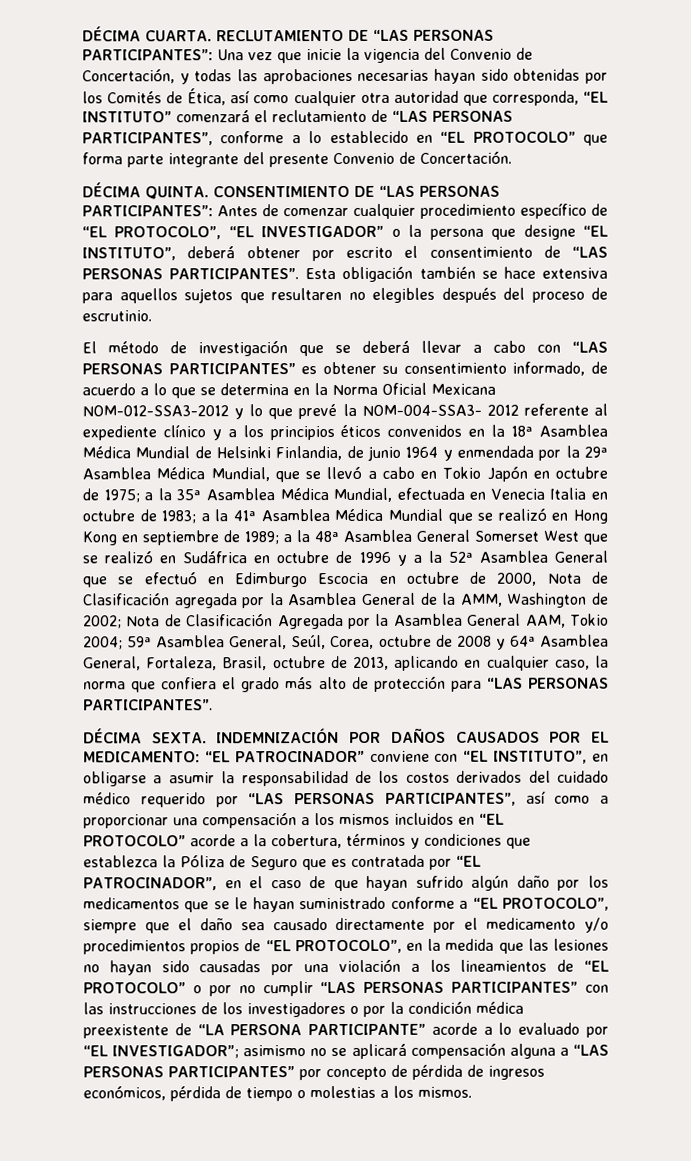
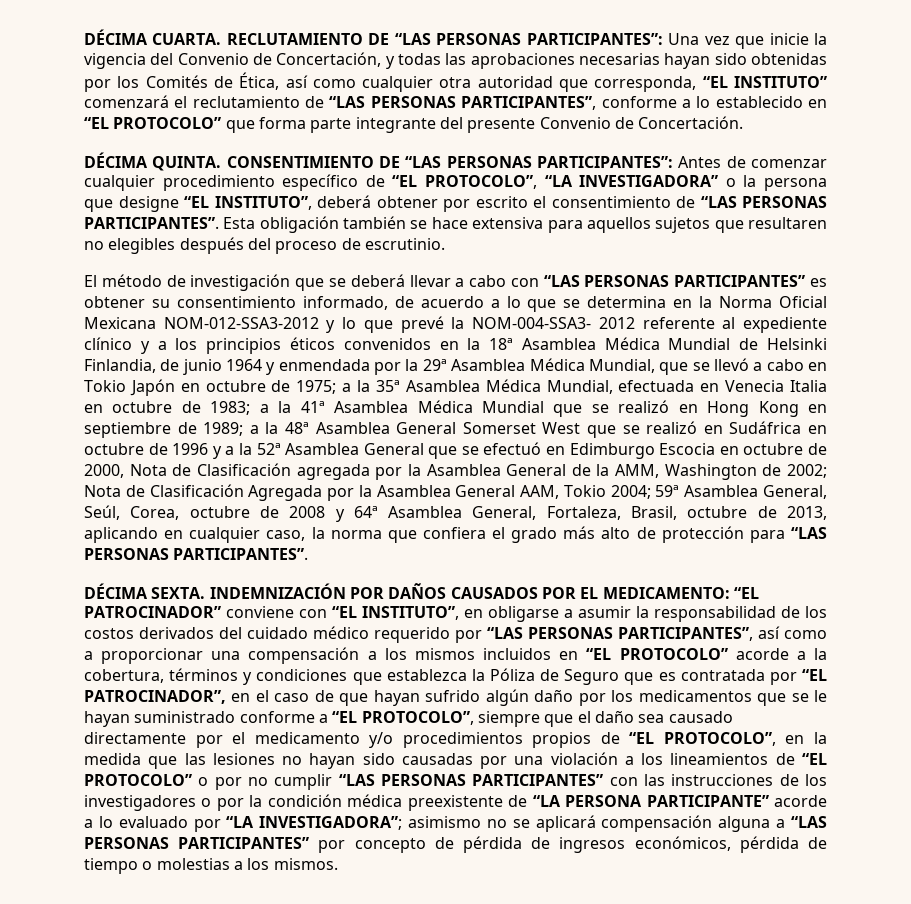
[228,225,385,238] “EL INVESTIGADOR” -> [544,175,719,187] “LA INVESTIGADORA”
[83,1045,240,1059] “EL INVESTIGADOR”; -> [226,816,403,830] “LA INVESTIGADORA”;

